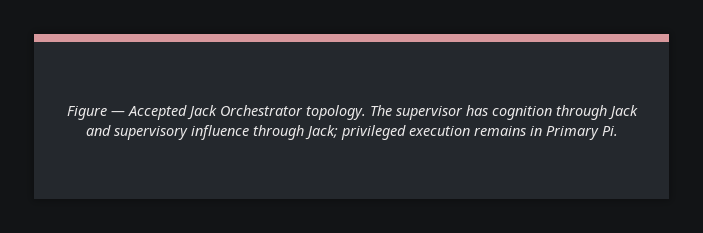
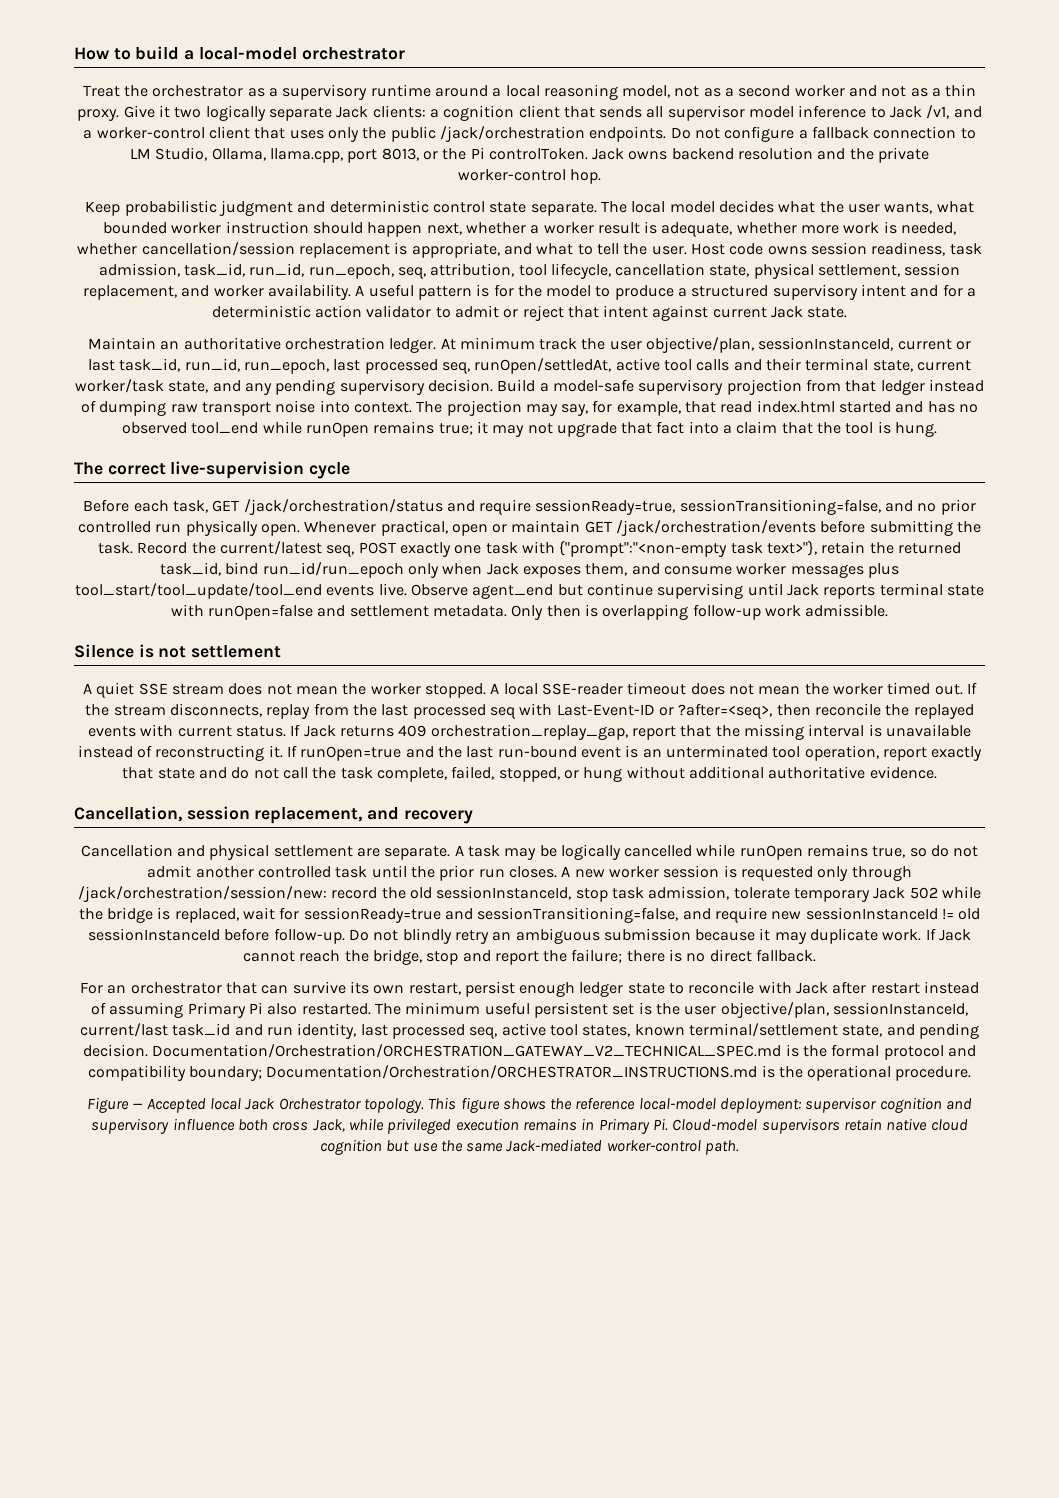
(66, 113) none -> [74,46,405,60] [82,84,977,100] [77,105,982,121] [83,126,976,142] [129,147,930,163] [457,169,602,184] [85,200,974,216] [102,221,957,237] [77,242,982,258] [98,263,961,279] [82,284,977,300] [211,305,848,321] [87,337,972,353] [88,358,971,374] [75,379,984,395] [80,400,979,416] [121,421,938,437] [74,461,351,479] [83,499,976,515] [77,520,982,536] [98,541,961,557] [160,562,899,578] [75,583,984,599] [170,604,889,620] [74,644,282,658] [83,682,977,698] [85,703,974,719] [88,724,971,740] [77,745,983,761] [122,766,937,782] [74,806,473,824] [80,844,979,860] [147,865,912,881] [78,886,981,902] [78,907,981,923] [87,928,972,944] [242,949,817,965] [79,981,980,997] [91,1002,968,1018] [80,1023,979,1039] [83,1044,976,1060] [87,1065,972,1081] How to build a local-model orchestrator // Treat the orchestrator as a supervisory runtime around a local reasoning model, not as a second worker and not as a thin proxy. Give it two logically separate Jack clients: a cognition client that sends all supervisor model inference to Jack /v1, and a worker-control client that uses only the public /jack/orchestration endpoints. Do not configure a fallback connection to LM Studio, Ollama, llama.cpp, port 8013, or the Pi controlToken. Jack owns backend resolution and the private worker-control hop. // Keep probabilistic judgment and deterministic control state separate. The local model decides what the user wants, what bounded worker instruction should happen next, whether a worker result is adequate, whether more work is needed, whether cancellation/session replacement is appropriate, and what to tell the user. Host code owns session readiness, task admission, task_id, run_id, run_epoch, seq, attribution, tool lifecycle, cancellation state, physical settlement, session replacement, and worker availability. A useful pattern is for the model to produce a structured supervisory intent and for a deterministic action validator to admit or reject that intent against current Jack state. // Maintain an authoritative orchestration ledger. At minimum track the user objective/plan, sessionInstanceId, current or last task_id, run_id, run_epoch, last processed seq, runOpen/settledAt, active tool calls and their terminal state, current worker/task state, and any pending supervisory decision. Build a model-safe supervisory projection from that ledger instead of dumping raw transport noise into context. The projection may say, for example, that read index.html started and has no observed tool_end while runOpen remains true; it may not upgrade that fact into a claim that the tool is hung. // The correct live-supervision cycle // Before each task, GET /jack/orchestration/status and require sessionReady=true, sessionTransitioning=false, and no prior controlled run physically open. Whenever practical, open or maintain GET /jack/orchestration/events before submitting the task. Record the current/latest seq, POST exactly one task with {"prompt":"<non-empty task text>"}, retain the returned task_id, bind run_id/run_epoch only when Jack exposes them, and consume worker messages plus tool_start/tool_update/tool_end events live. Observe agent_end but continue supervising until Jack reports terminal state with runOpen=false and settlement metadata. Only then is overlapping follow-up work admissible. // Silence is not settlement // A quiet SSE stream does not mean the worker stopped. A local SSE-reader timeout does not mean the worker timed out. If the stream disconnects, replay from the last processed seq with Last-Event-ID or ?after=<seq>, then reconcile the replayed events with current status. If Jack returns 409 orchestration_replay_gap, report that the missing interval is unavailable instead of reconstructing it. If runOpen=true and the last run-bound event is an unterminated tool operation, report exactly that state and do not call the task complete, failed, stopped, or hung without additional authoritative evidence. // Cancellation, session replacement, and recovery // Cancellation and physical settlement are separate. A task may be logically cancelled while runOpen remains true, so do not admit another controlled task until the prior run closes. A new worker session is requested only through /jack/orchestration/session/new: record the old sessionInstanceId, stop task admission, tolerate temporary Jack 502 while the bridge is replaced, wait for sessionReady=true and sessionTransitioning=false, and require new sessionInstanceId != old sessionInstanceId before follow-up. Do not blindly retry an ambiguous submission because it may duplicate work. If Jack cannot reach the bridge, stop and report the failure; there is no direct fallback. // For an orchestrator that can survive its own restart, persist enough ledger state to reconcile with Jack after restart instead of assuming Primary Pi also restarted. The minimum useful persistent set is the user objective/plan, sessionInstanceId, current/last task_id and run identity, last processed seq, active tool states, known terminal/settlement state, and pending decision. Documentation/Orchestration/ORCHESTRATION_GATEWAY_V2_TECHNICAL_SPEC.md is the formal protocol and compatibility boundary; Documentation/Orchestration/ORCHESTRATOR_INSTRUCTIONS.md is the operational procedure. //
(187, 112) none -> [209,1098,241,1110] local
[369,105,638,120] [85,125,338,140] The supervisor has cognition through Jack and supervisory influence through Jack; -> [428,1097,973,1113] [91,1118,385,1134] This figure shows the reference local-model deployment: supervisor cognition and supervisory influence both cross Jack, while
(618, 131) none -> [672,1118,968,1134] [319,1139,740,1155] Cloud-model supervisors retain native cloud cognition but use the same Jack-mediated worker-control path.

